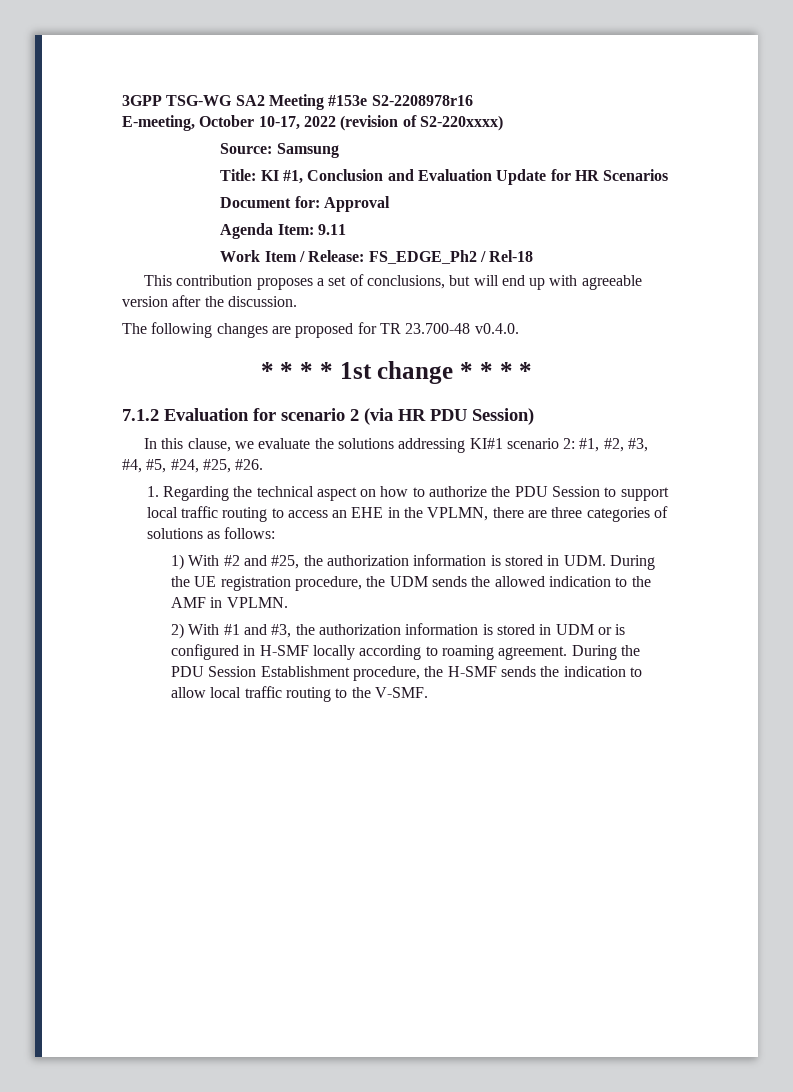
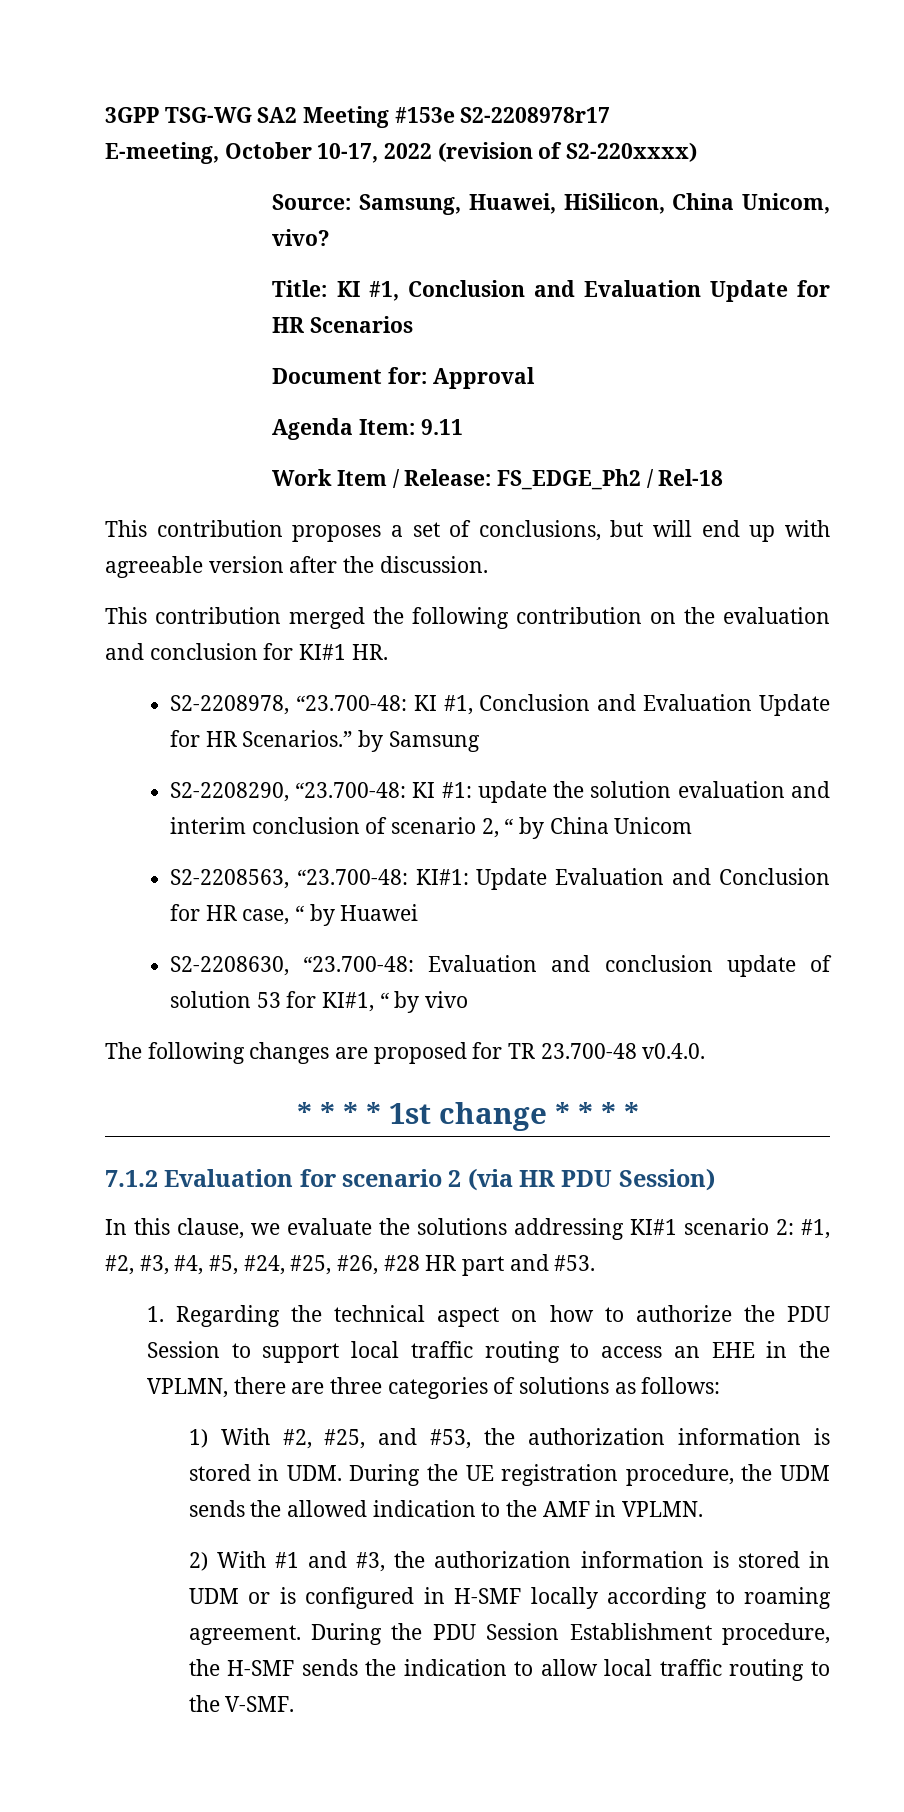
[371,95,473,106] S2-2208978r16 -> [460,107,611,123] S2-2208978r17
[276,143,339,158] Samsung -> [359,193,830,215] [272,229,331,246] Samsung, Huawei, HiSilicon, China Unicom, vivo?
(297, 301) none -> [105,607,830,629] [105,643,388,660] [169,694,830,716] [169,730,480,752] [169,781,830,803] [169,817,693,839] [169,868,831,890] [169,904,419,926] [169,955,832,977] [169,991,468,1013] // This contribution merged the following contribution on the evaluation and conclusion for KI#1 HR. // S2-2208978, “23.700-48: KI #1, Conclusion and Evaluation Update for HR Scenarios.” by Samsung // S2-2208290, “23.700-48: KI #1: update the solution evaluation and interim conclusion of scenario 2, “ by China Unicom // S2-2208563, “23.700-48: KI#1: Update Evaluation and Conclusion for HR case, “ by Huawei // S2-2208630, “23.700-48: Evaluation and conclusion update of solution 53 for KI#1, “ by vivo
[235,459,264,470] #26. -> [337,1254,596,1276] #26, #28 HR part and #53.
[223,555,300,569] #2 and #25, -> [282,1428,472,1449] #2, #25, and #53,

